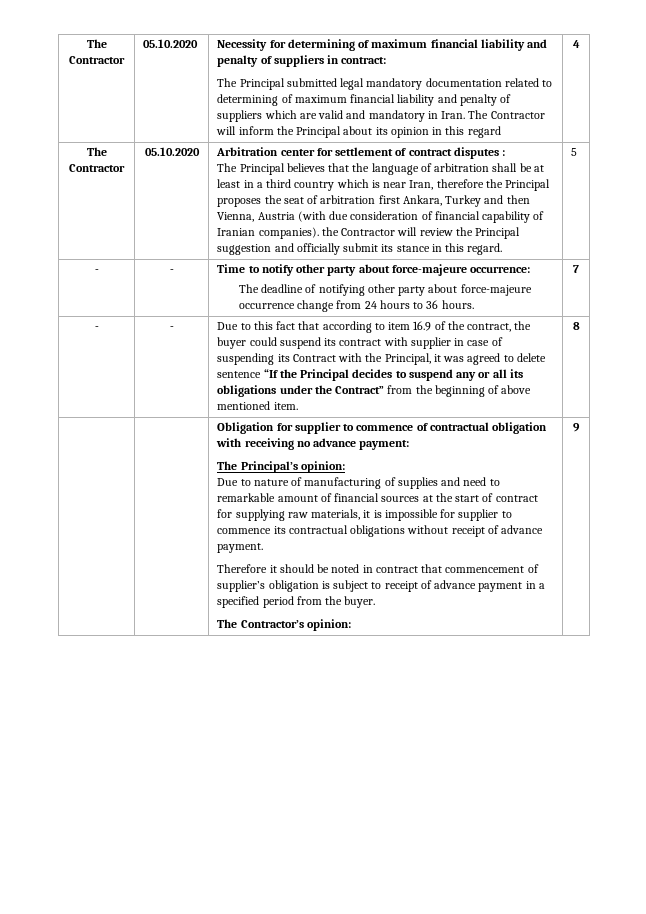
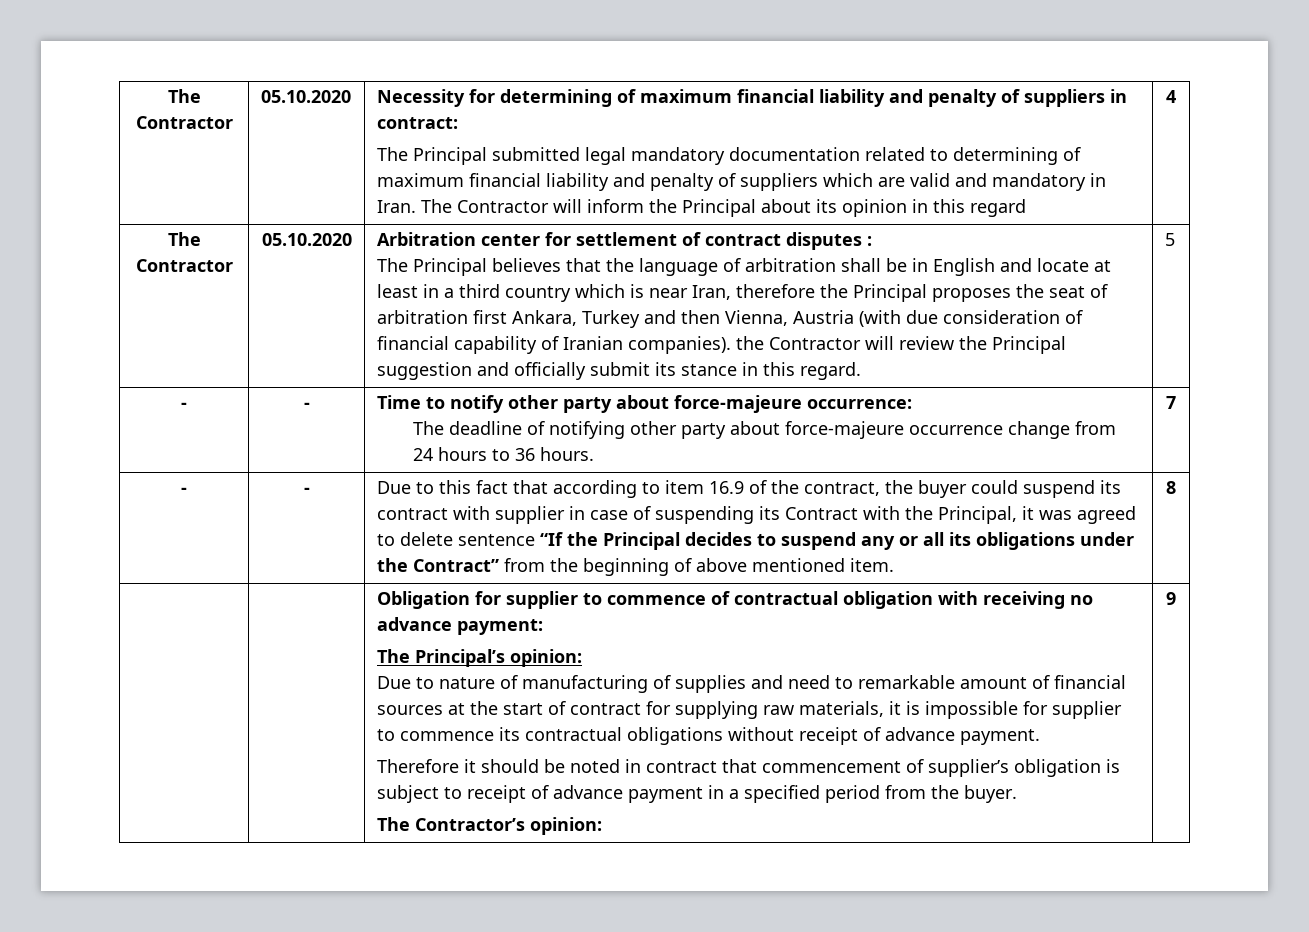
(532, 167) none -> [911,258,1089,276] in English and locate

